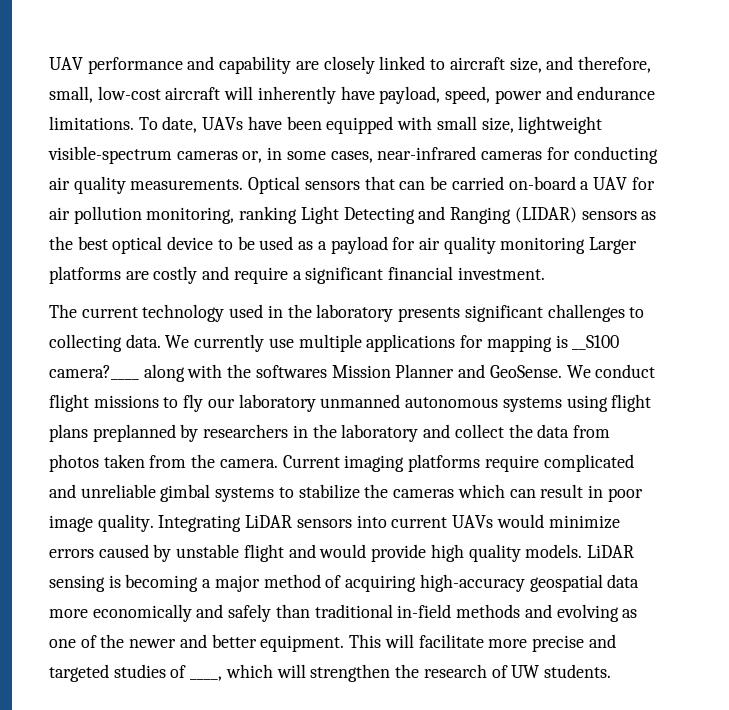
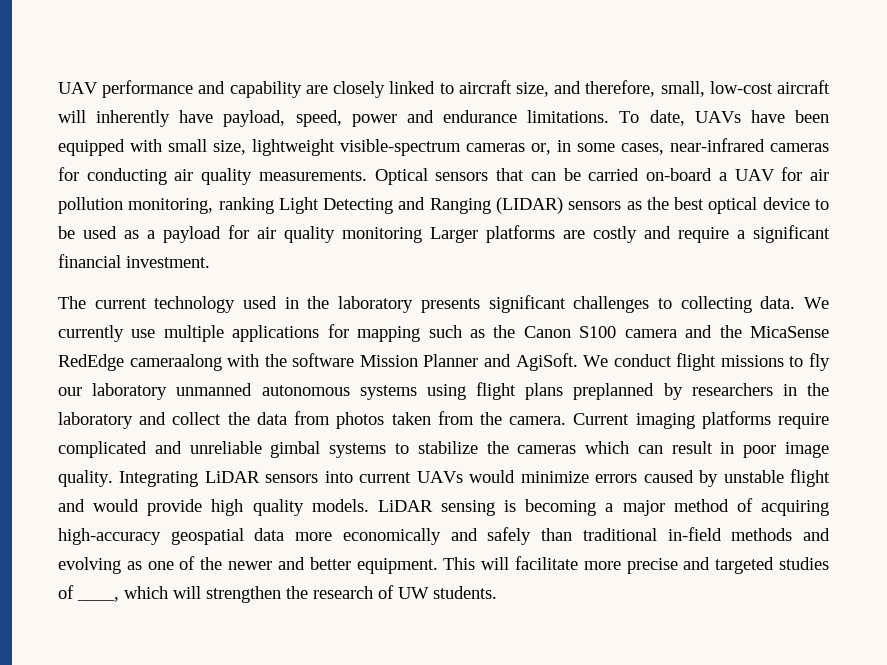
[555,335,620,350] [49,364,185,382] is __S100 camera?____ along -> [428,325,830,338] [58,354,222,371] such as the Canon S100 camera and the MicaSense RedEdge cameraalong
[255,365,327,378] softwares -> [292,353,355,367] software
[489,365,562,378] GeoSense. -> [515,353,578,371] AgiSoft.

